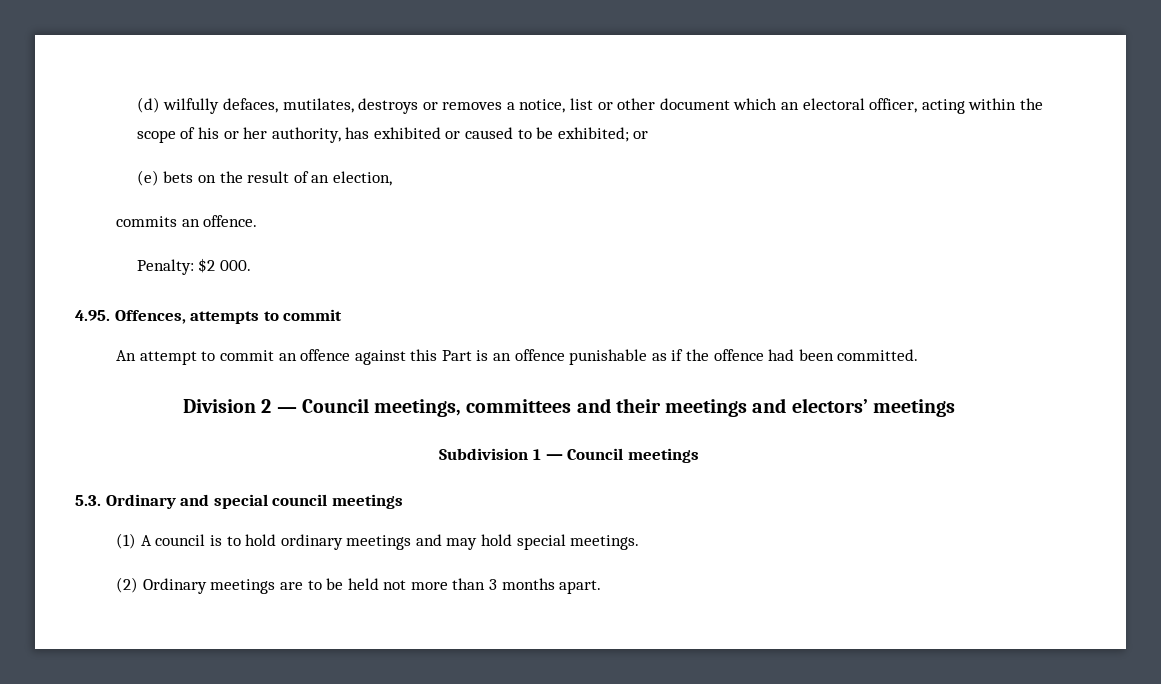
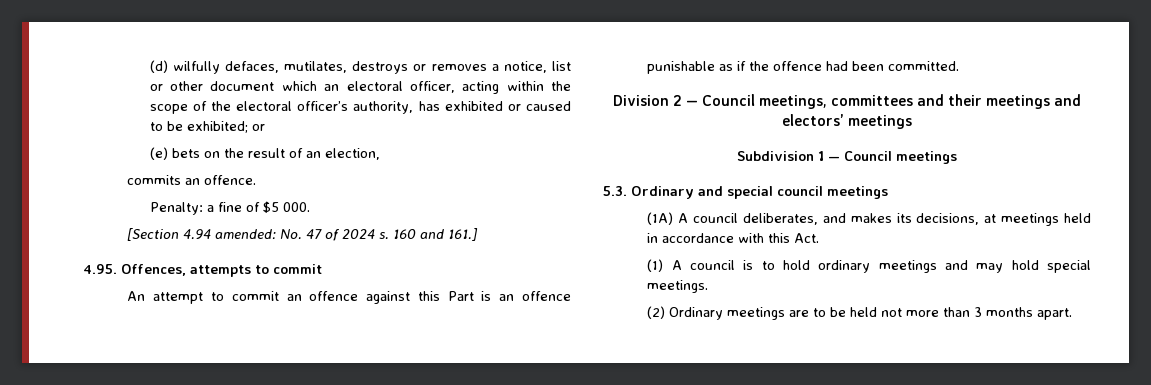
[197,127,268,139] his or her -> [210,101,349,111] the electoral officer’s
[198,258,251,273] $2 000. -> [206,201,310,213] [127,228,479,241] a fine of $5 000. // [Section 4.94 amended: No. 47 of 2024 s. 160 and 161.]
(403, 501) none -> [647,212,1091,226] [647,233,820,243] // (1A) A council deliberates, and makes its decisions, at meetings held in accordance with this Act.

